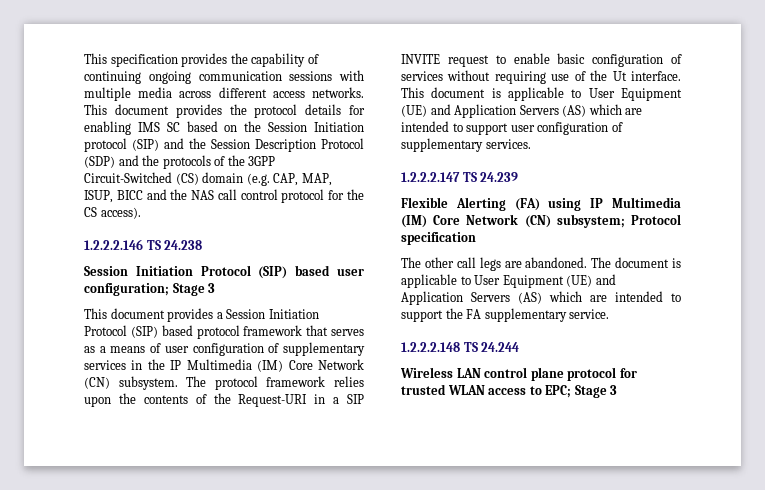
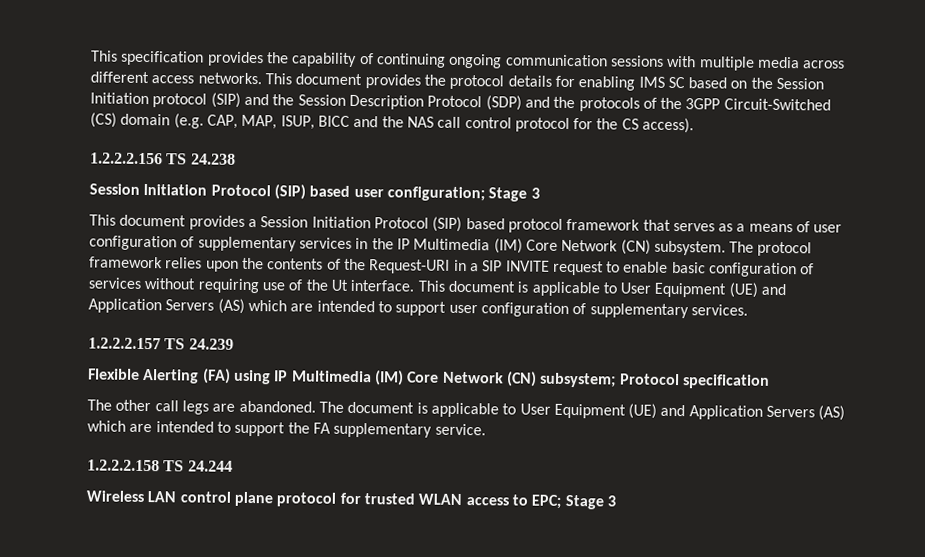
[84,239,143,250] 1.2.2.2.146 -> [90,152,163,165] 1.2.2.2.156
[401,172,460,182] 1.2.2.2.147 -> [88,337,161,350] 1.2.2.2.157
[401,342,460,352] 1.2.2.2.148 -> [87,459,160,472] 1.2.2.2.158

